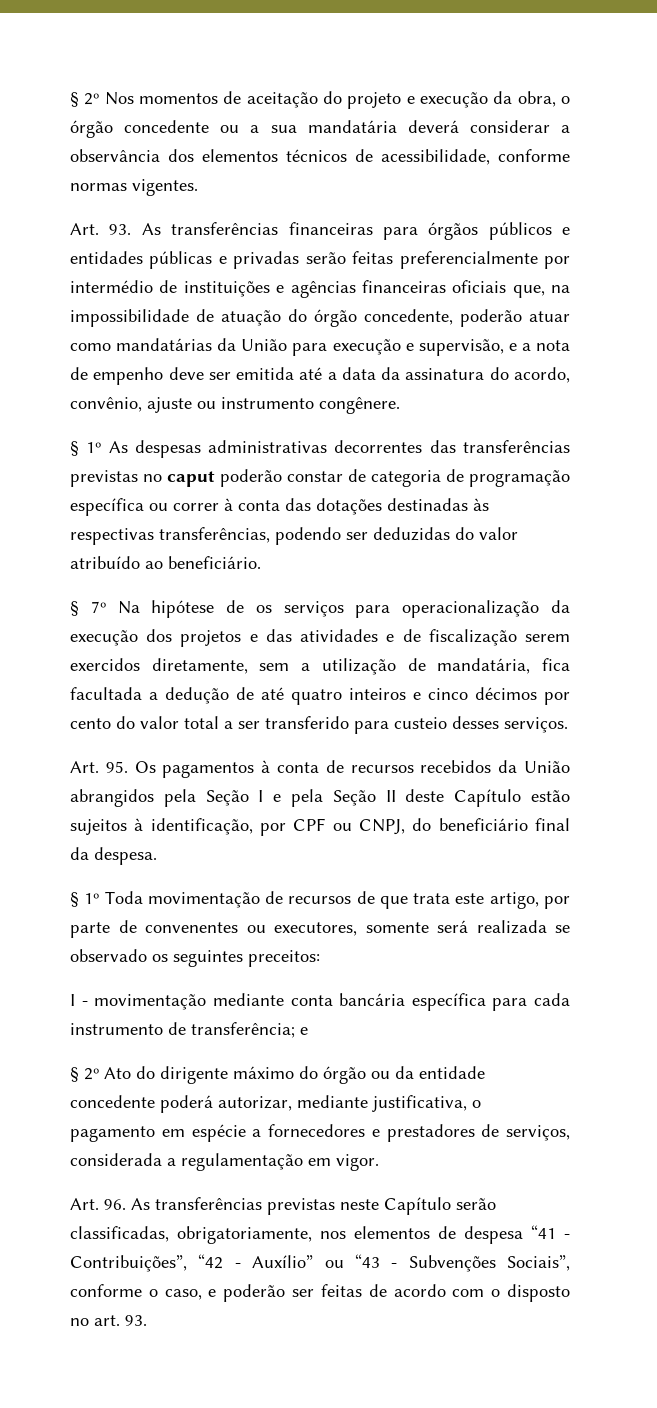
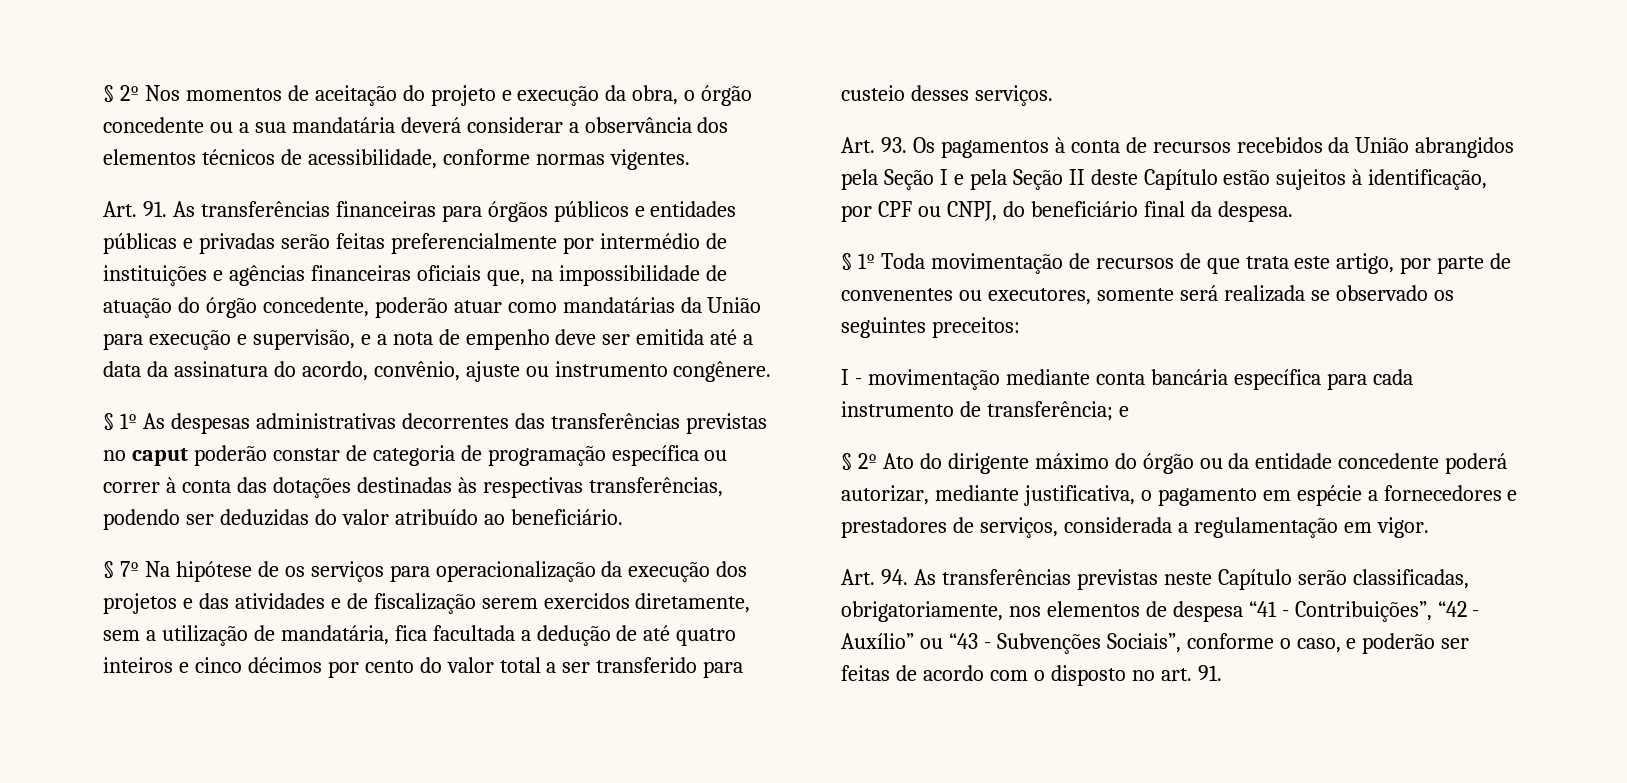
[109,224,132,235] 93. -> [142,201,167,217] 91.
[105,761,128,773] 95. -> [880,137,907,153] 93.
[104,1199,126,1210] 96. -> [880,569,908,585] 94.
[125,1315,147,1326] 93. -> [1197,665,1222,681] 91.

